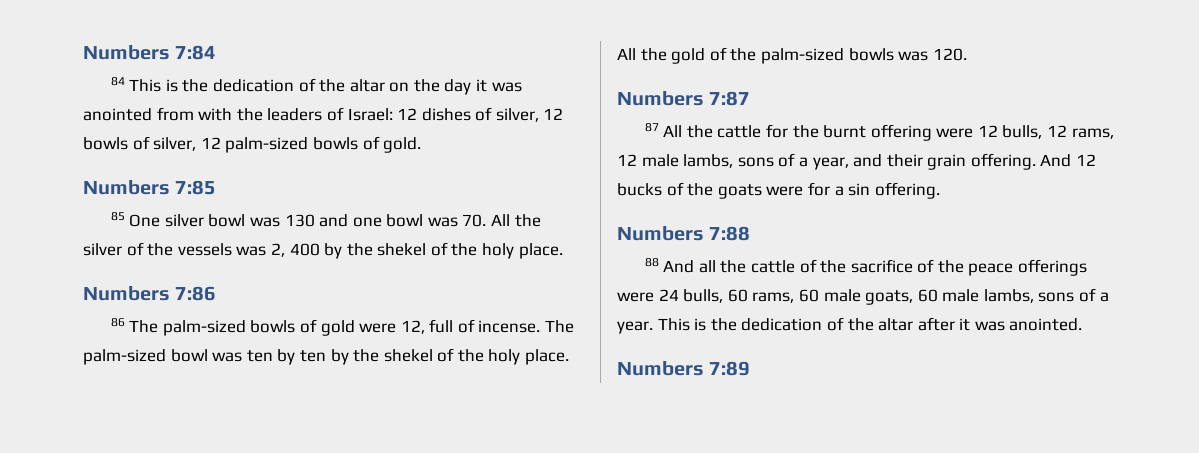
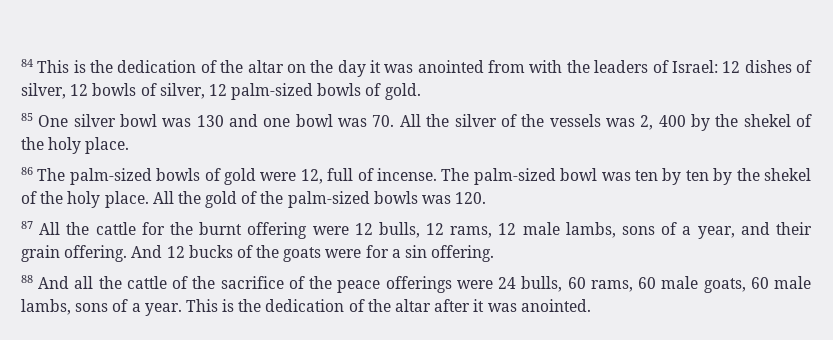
[83,45,217,60] Numbers 7:84 // -> (21, 63) none
[83,180,217,195] // Numbers 7:85 -> (421, 91) none
[83,286,217,301] // Numbers 7:86 -> (130, 145) none
[617,91,751,106] // Numbers 7:87 -> (487, 198) none
[617,226,751,241] // Numbers 7:88 -> (495, 253) none
[617,361,751,376] // Numbers 7:89 -> (591, 305) none

